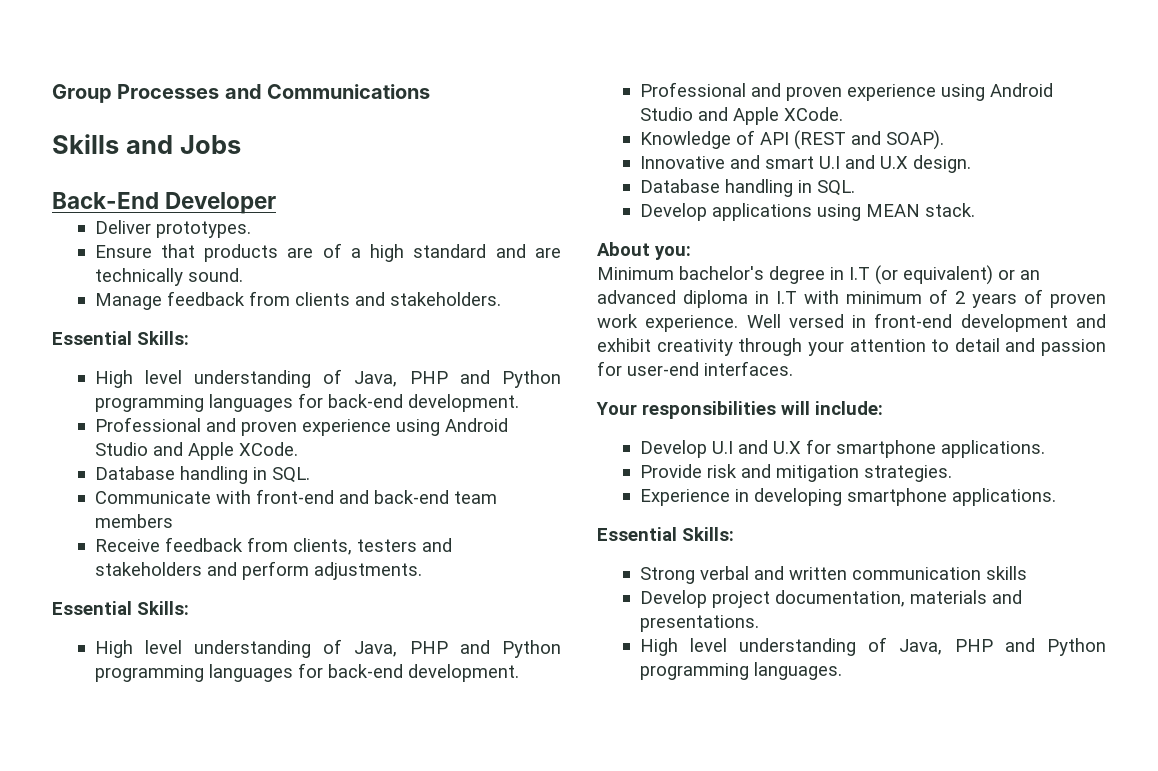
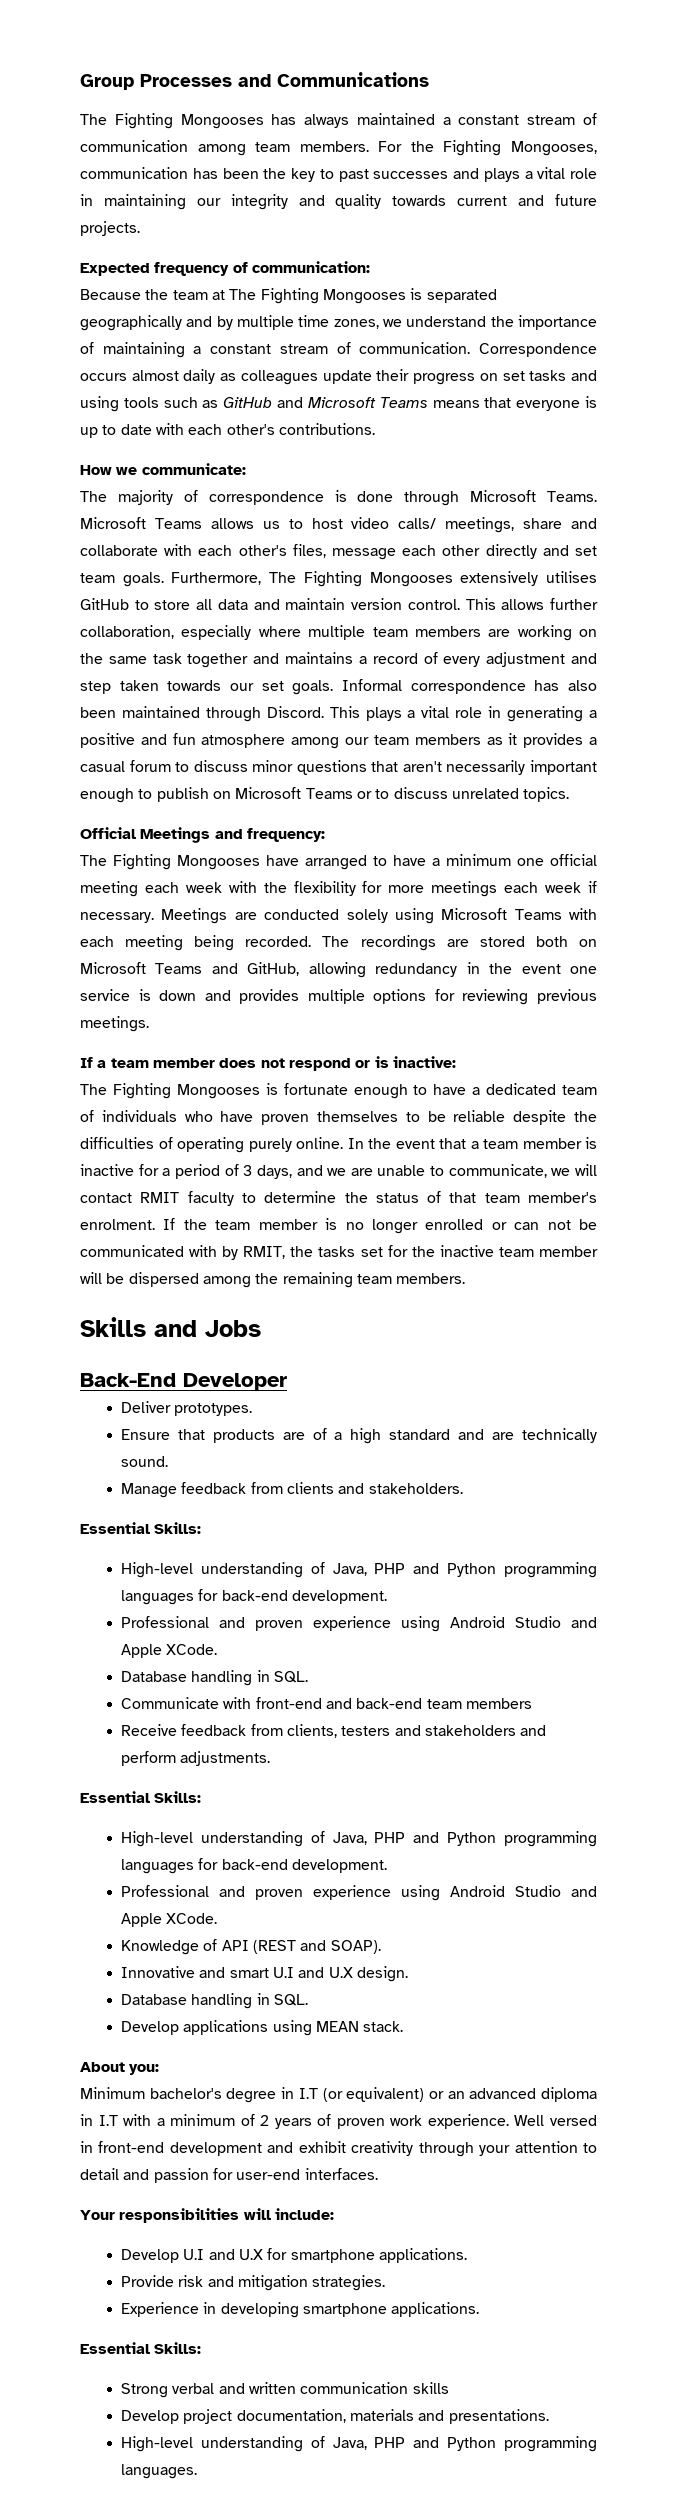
(431, 91) none -> [80,113,597,129] [80,140,597,156] [80,167,597,182] [80,194,598,210] [80,221,140,236] [80,261,370,276] [80,288,497,304] [80,315,597,331] [80,342,597,358] [80,369,598,385] [80,396,597,412] [80,423,375,438] [80,463,246,475] [80,490,597,506] [80,517,597,533] [80,544,597,560] [80,571,597,587] [80,598,599,610] [80,625,597,641] [80,652,597,668] [80,679,597,695] [80,706,598,722] [80,733,597,749] [80,760,597,775] [80,787,570,803] [80,827,325,843] [80,854,597,870] [80,881,598,897] [80,908,597,924] [80,935,597,951] [80,962,598,978] [80,989,597,1005] [80,1016,149,1032] [80,1056,456,1071] [80,1083,597,1099] [80,1110,597,1125] [80,1137,597,1153] [80,1164,598,1179] [80,1191,598,1206] [80,1218,597,1234] [80,1245,598,1260] [80,1272,466,1288] // The Fighting Mongooses has always maintained a constant stream of communication among team members. For the Fighting Mongooses, communication has been the key to past successes and plays a vital role in maintaining our integrity and quality towards current and future projects. // Expected frequency of communication: // Because the team at The Fighting Mongooses is separated geographically and by multiple time zones, we understand the importance of maintaining a constant stream of communication. Correspondence occurs almost daily as colleagues update their progress on set tasks and using tools such as GitHub and Microsoft Teams means that everyone is up to date with each other's contributions. // How we communicate: // The majority of correspondence is done through Microsoft Teams. Microsoft Teams allows us to host video calls/ meetings, share and collaborate with each other's files, message each other directly and set team goals. Furthermore, The Fighting Mongooses extensively utilises GitHub to store all data and maintain version control. This allows further collaboration, especially where multiple team members are working on the same task together and maintains a record of every adjustment and step taken towards our set goals. Informal correspondence has also been maintained through Discord. This plays a vital role in generating a positive and fun atmosphere among our team members as it provides a casual forum to discuss minor questions that aren't necessarily important enough to publish on Microsoft Teams or to discuss unrelated topics. // Official Meetings and frequency: // The Fighting Mongooses have arranged to have a minimum one official meeting each week with the flexibility for more meetings each week if necessary. Meetings are conducted solely using Microsoft Teams with each meeting being recorded. The recordings are stored both on Microsoft Teams and GitHub, allowing redundancy in the event one service is down and provides multiple options for reviewing previous meetings. // If a team member does not respond or is inactive: // The Fighting Mongooses is fortunate enough to have a dedicated team of individuals who have proven themselves to be reliable despite the difficulties of operating purely online. In the event that a team member is inactive for a period of 3 days, and we are unable to communicate, we will contact RMIT faculty to determine the status of that team member's enrolment. If the team member is no longer enrolled or can not be communicated with by RMIT, the tasks set for the inactive team member will be dispersed among the remaining team members.
[94,370,182,388] High level -> [120,1562,193,1578] High-level
[94,640,182,658] High level -> [120,1831,193,1847] High-level
(839, 297) none -> [156,2118,165,2126] a
[639,638,727,656] High level -> [120,2436,193,2452] High-level

